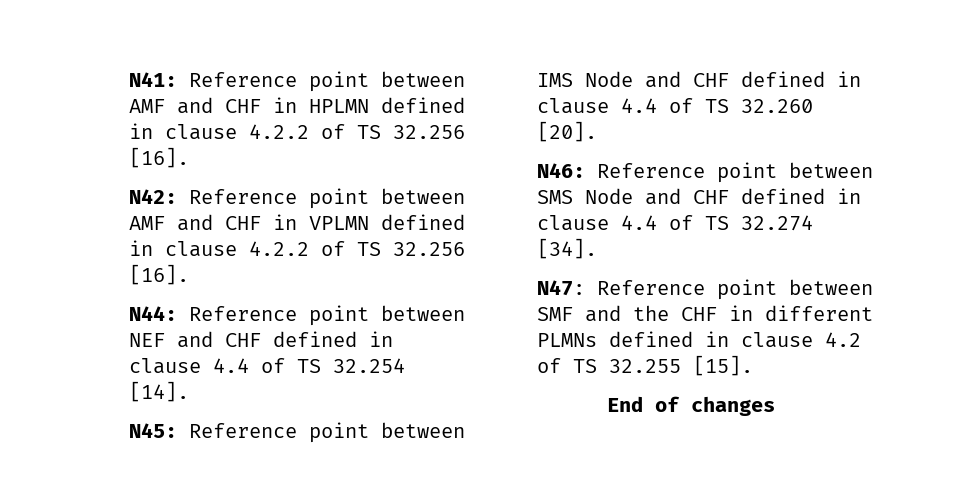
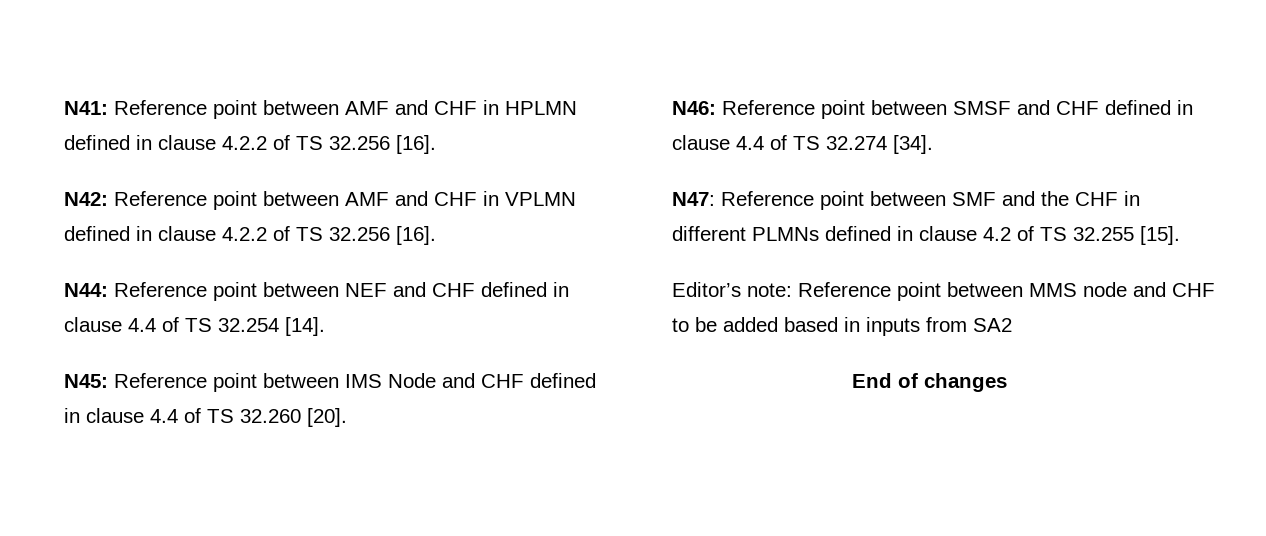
[537,188,634,204] SMS Node -> [952,101,1011,115] SMSF
(754, 365) none -> [671,282,1215,301] [671,317,1012,336] // Editor’s note: Reference point between MMS node and CHF to be added based in inputs from SA2

